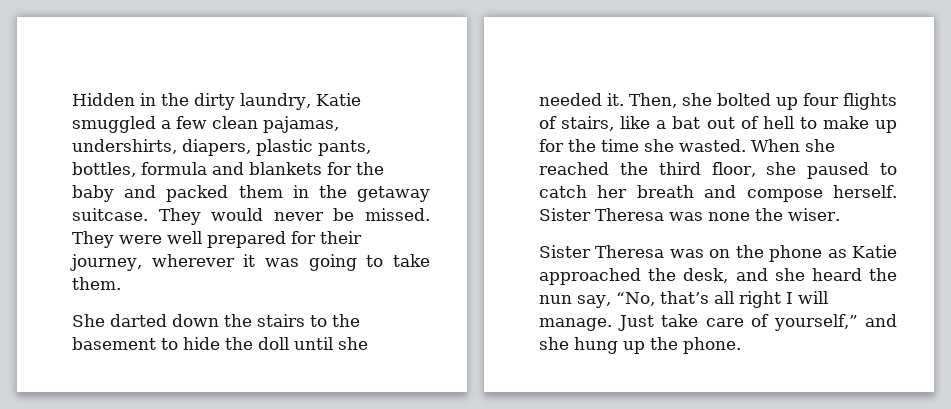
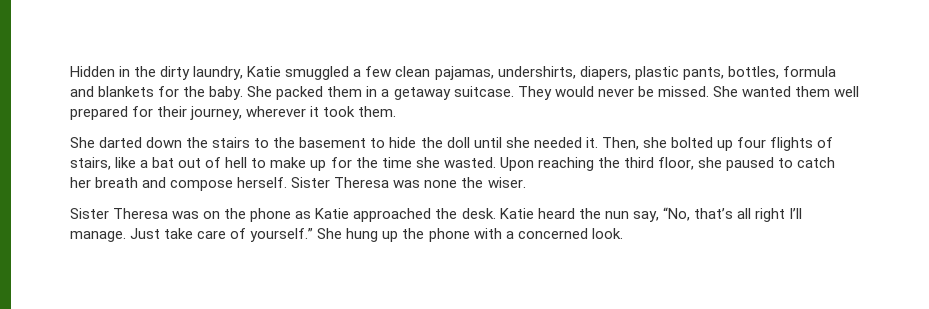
[72,185,157,202] baby and -> [209,86,273,100] baby. She
[318,185,347,198] the -> [381,89,390,97] a
[72,231,162,248] They were -> [712,86,830,97] She wanted them
[264,254,430,271] was going to take -> [323,106,356,117] took
[751,139,835,152] [539,162,609,175] When she reached -> [499,157,594,171] Upon reaching
[683,268,805,283] desk, and she -> [461,208,534,219] desk. Katie
[785,291,828,304] I will -> [788,208,802,219] I’ll
[773,314,897,331] [539,337,741,354] yourself,” and she hung up the phone. -> [250,228,623,242] yourself.” She hung up the phone with a concerned look.

